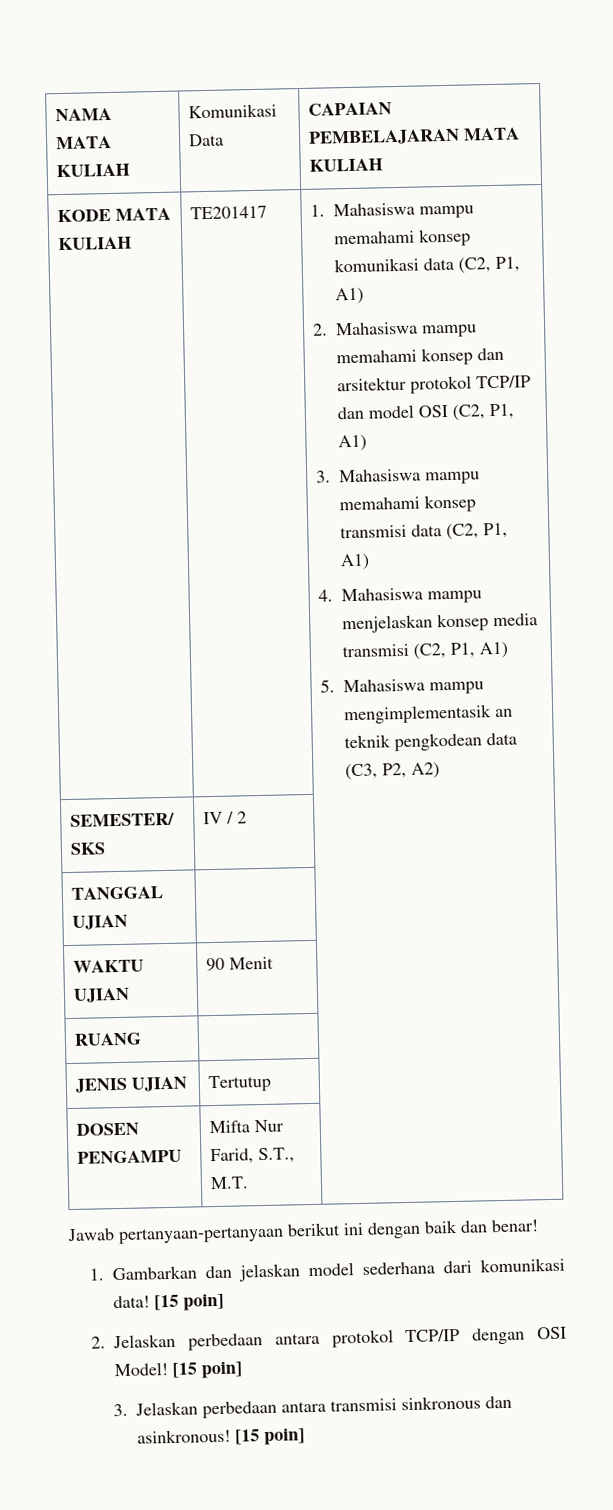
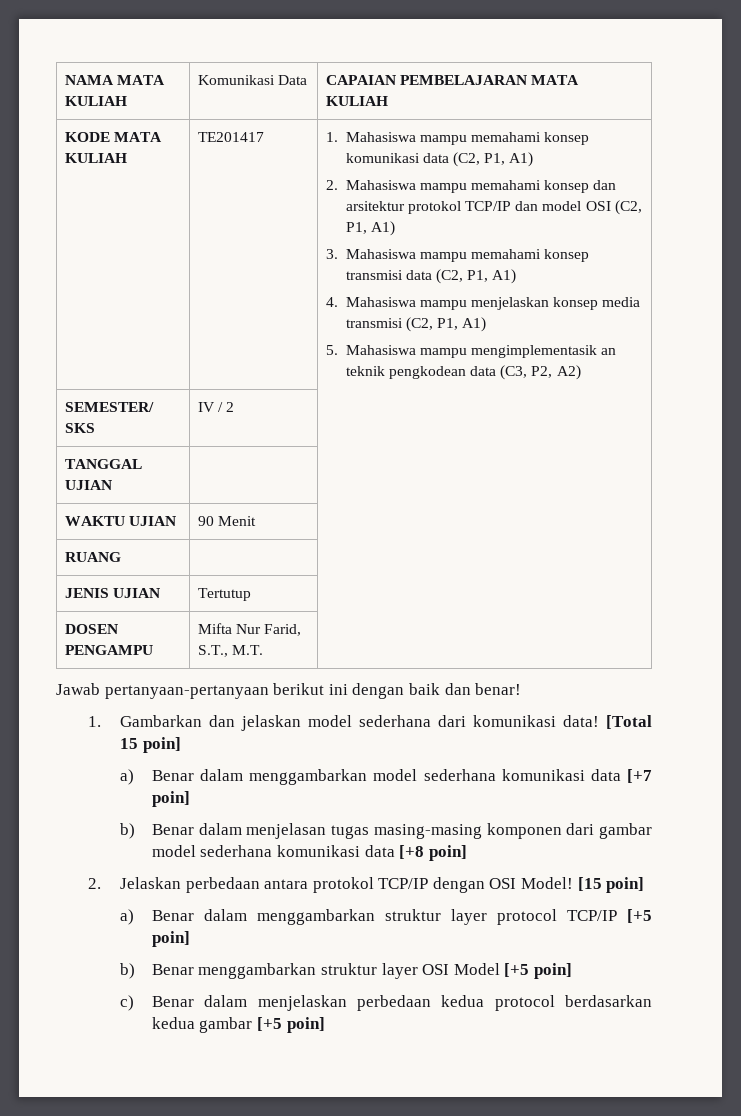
[154,1294,180,1311] [15 -> [606,715,652,729] [119,737,181,753] [119,769,652,785] [151,791,190,807] [119,823,652,839] [151,845,425,859] [Total 15 poin] // a) Benar dalam menggambarkan model sederhana komunikasi data [+7 poin] // b) Benar dalam menjelasan tugas masing-masing komponen dari gambar model sederhana komunikasi data [+8
[112,1395,512,1419] [136,1428,260,1445] 3. Jelaskan perbedaan antara transmisi sinkronous dan asinkronous! [15 -> [119,909,652,925] [151,931,190,947] [119,963,573,979] [119,995,652,1011] [151,1017,283,1033] a) Benar dalam menggambarkan struktur layer protocol TCP/IP [+5 poin] // b) Benar menggambarkan struktur layer OSI Model [+5 poin] // c) Benar dalam menjelaskan perbedaan kedua protocol berdasarkan kedua gambar [+5

